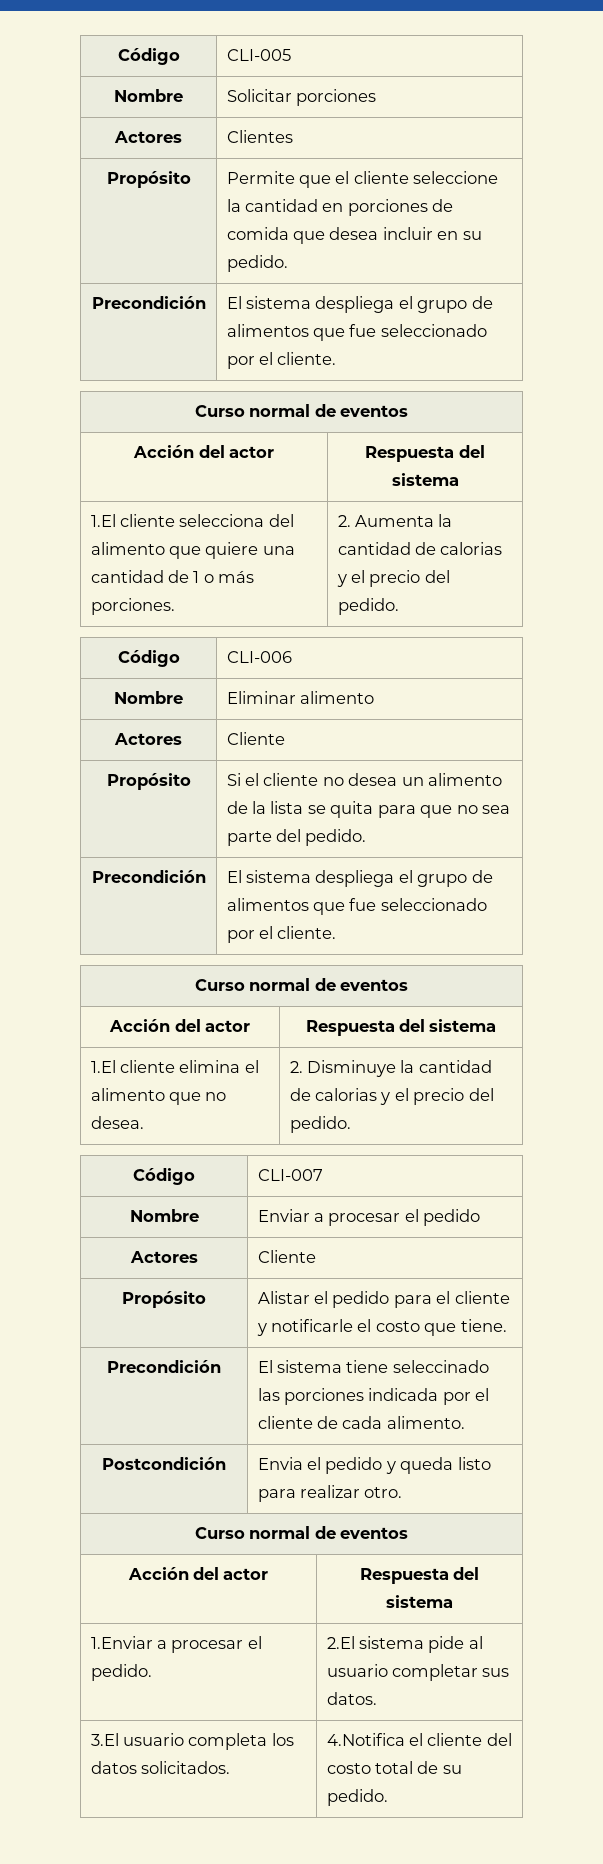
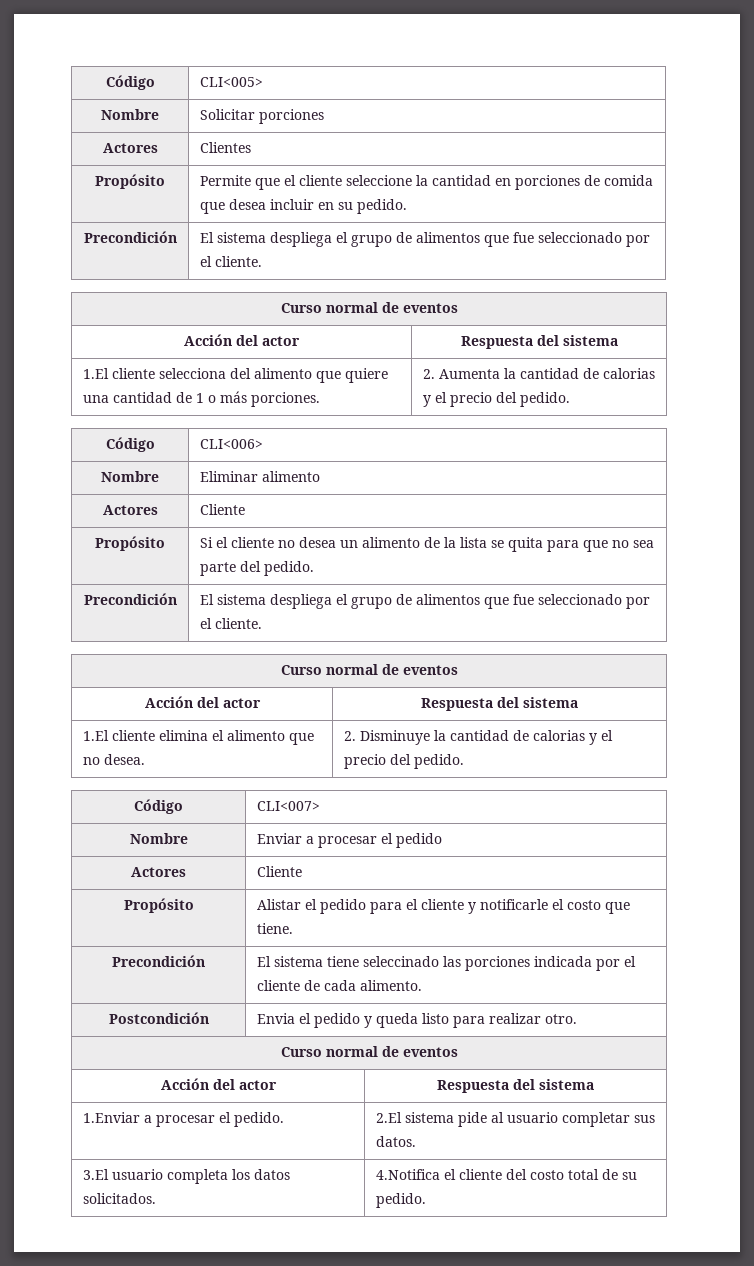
[117,48,180,65] [226,49,291,61] Código | CLI-005 -> [105,75,155,90] [199,77,263,87] Código | CLI<005>
[226,651,292,663] CLI-006 -> [199,439,263,449] CLI<006>
[257,1169,323,1181] CLI-007 -> [256,801,320,811] CLI<007>

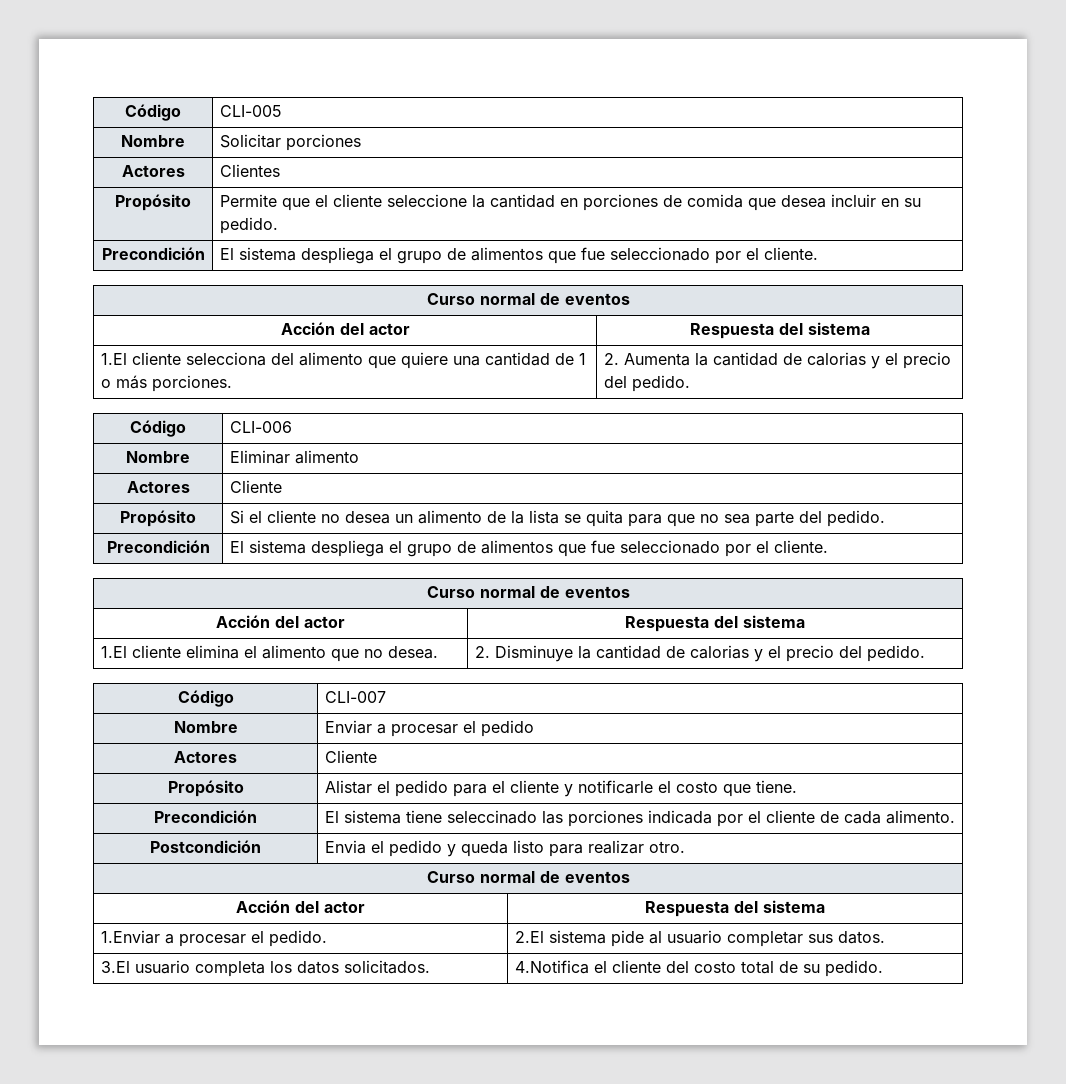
[105,75,155,90] [199,77,263,87] Código | CLI<005> -> [125,104,181,121] [219,105,282,117] Código | CLI-005
[199,439,263,449] CLI<006> -> [229,421,292,433] CLI-006
[256,801,320,811] CLI<007> -> [324,691,386,703] CLI-007

